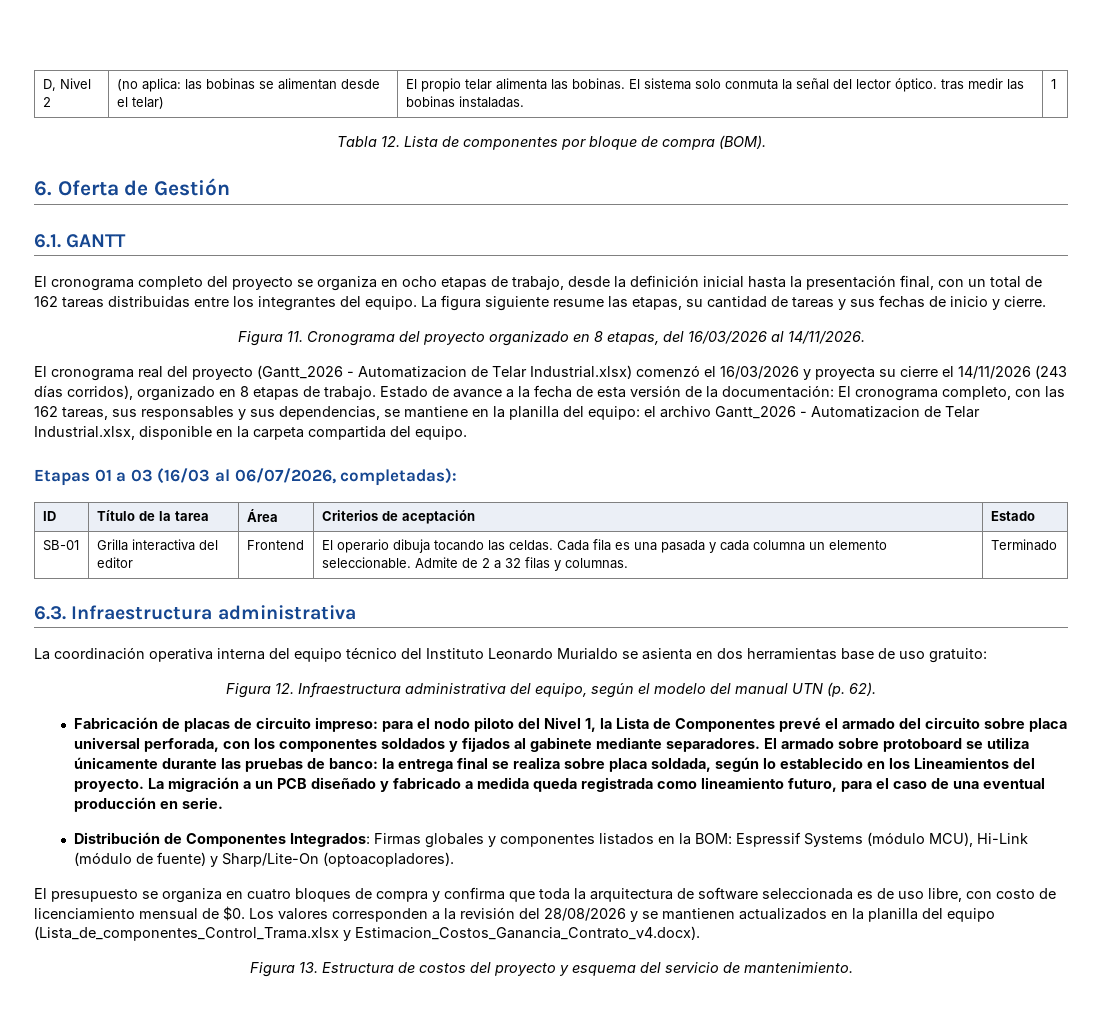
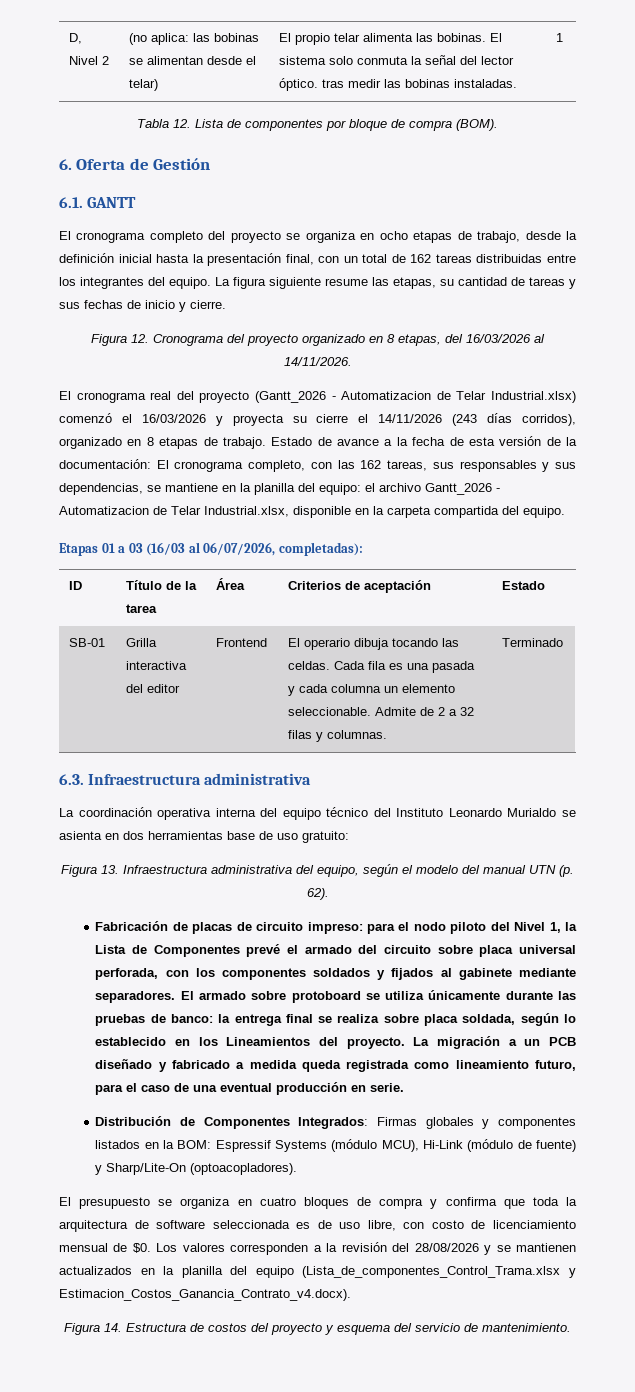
[286,331,303,342] 11. -> [131,334,149,343] 12.
[275,683,294,694] 12. -> [101,865,119,874] 13.
[298,962,318,973] 13. -> [104,1323,122,1332] 14.

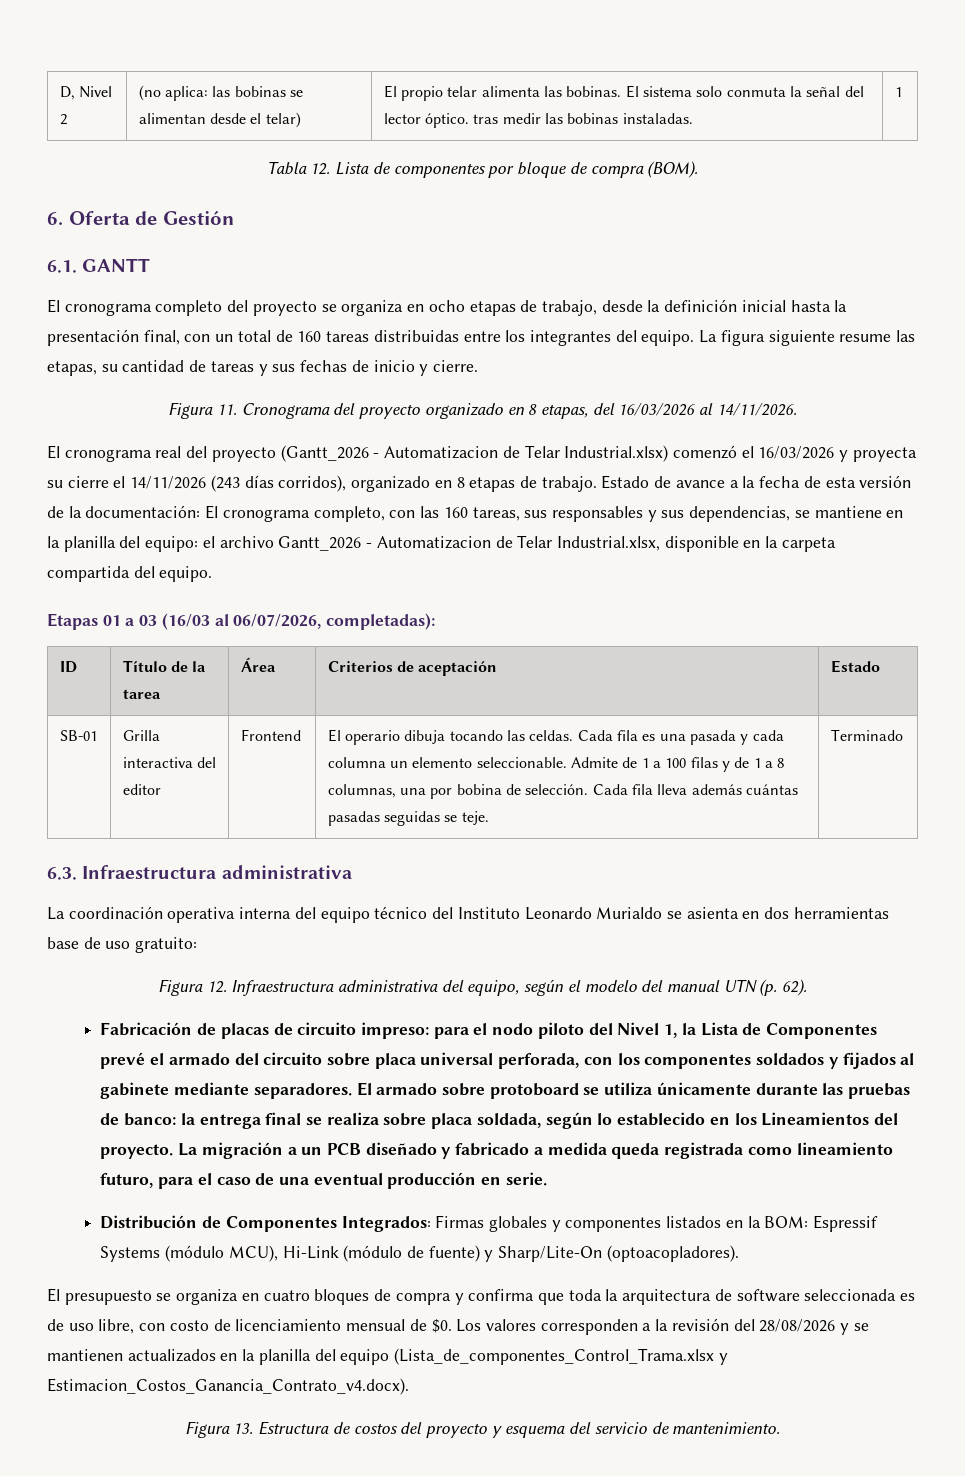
[410,254,432,263] 162 -> [297,331,322,342] 160
[131,334,149,343] 12. -> [216,404,237,415] 11.
[360,460,382,469] 162 -> [443,507,468,518] 160
[438,707,475,716] [288,730,388,742] 2 a 32 filas y columnas. -> [641,757,785,772] [327,784,798,799] [327,811,489,826] 1 a 100 filas y de 1 a 8 columnas, una por bobina de selección. Cada fila lleva además cuántas pasadas seguidas se teje.
[101,865,119,874] 13. -> [206,981,227,993] 12.
[104,1323,122,1332] 14. -> [233,1423,254,1434] 13.

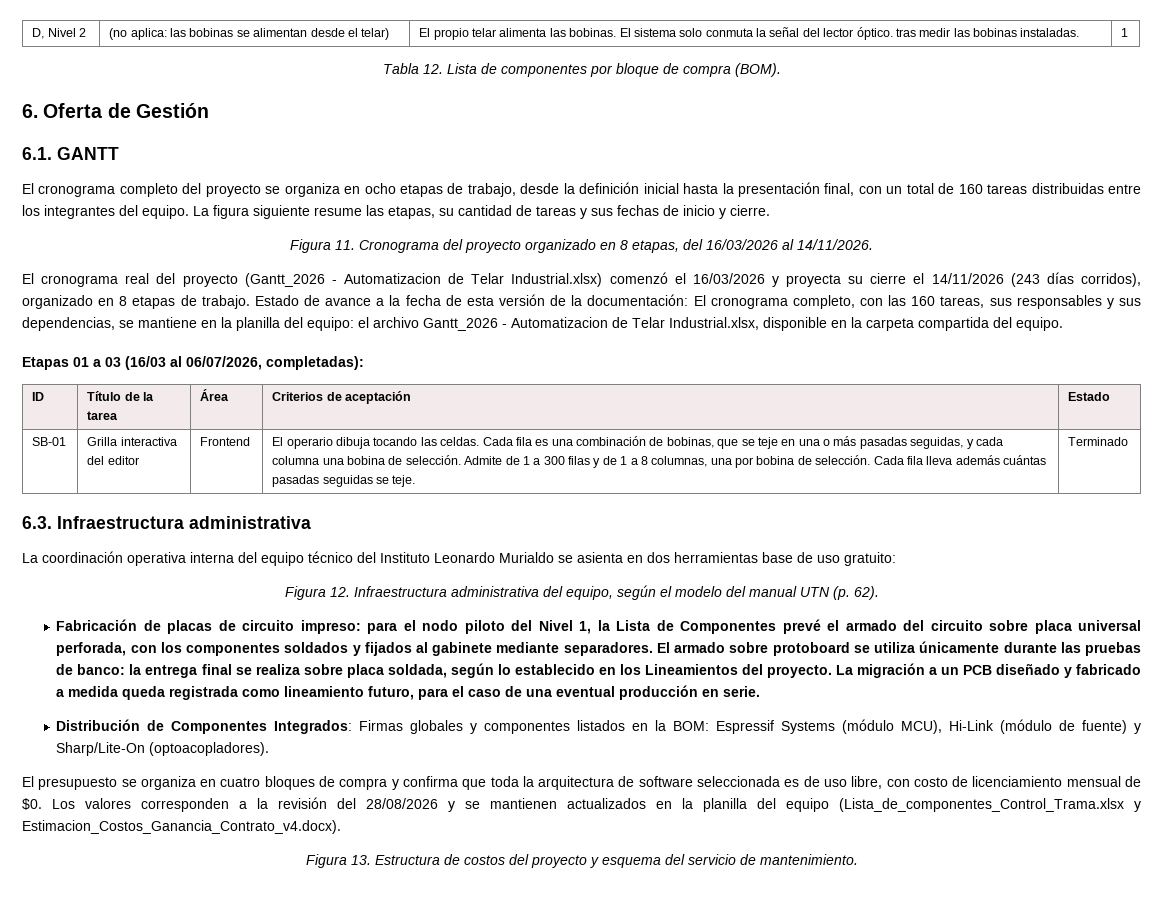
[689,730,784,745] [327,757,567,768] pasada y cada columna un elemento seleccionable. -> [576,436,1003,449] [272,455,461,465] combinación de bobinas, que se teje en una o más pasadas seguidas, y cada columna una bobina de selección.
[665,758,687,768] 100 -> [543,456,565,465] 300

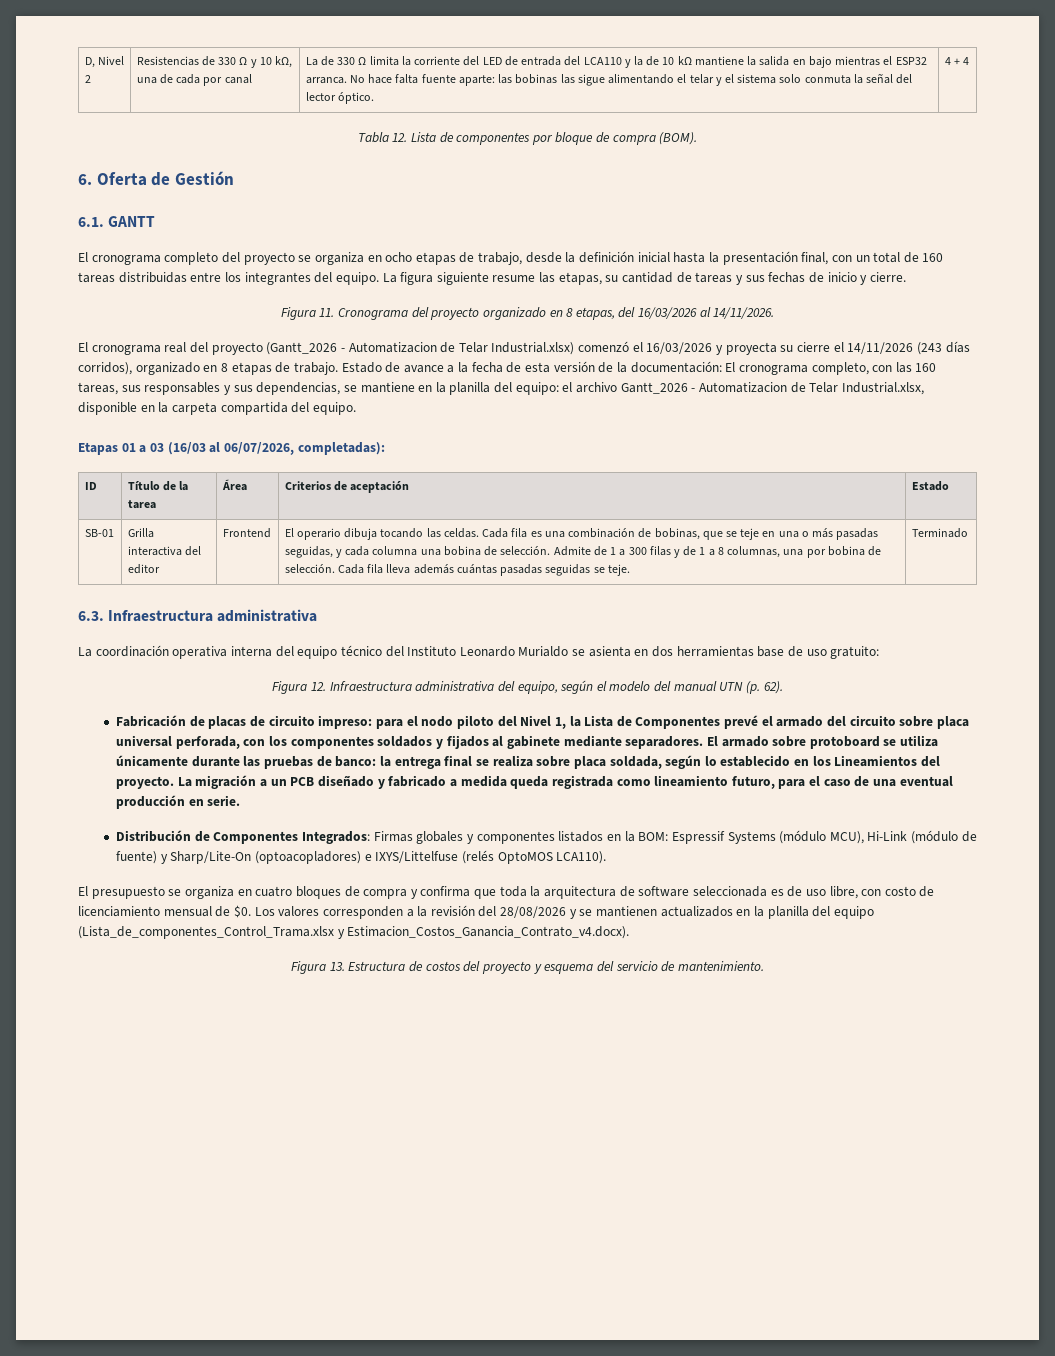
[109,28,390,40] [419,28,631,40] (no aplica: las bobinas se alimentan desde el telar) | El propio telar alimenta las bobinas. El -> [136,56,293,68] [136,74,252,86] [305,56,927,68] [305,74,735,86] Resistencias de 330 Ω y 10 kΩ, una de cada por canal | La de 330 Ω limita la corriente del LED de entrada del LCA110 y la de 10 kΩ mantiene la salida en bajo mientras el ESP32 arranca. No hace falta fuente aparte: las bobinas las sigue alimentando el telar y el
[895,28,1080,37] [1121,28,1129,37] tras medir las bobinas instaladas. | 1 -> [944,57,970,65] | 4 + 4
[149,742,270,756] (optoacopladores). -> [255,850,607,864] (optoacopladores) e IXYS/Littelfuse (relés OptoMOS LCA110).

